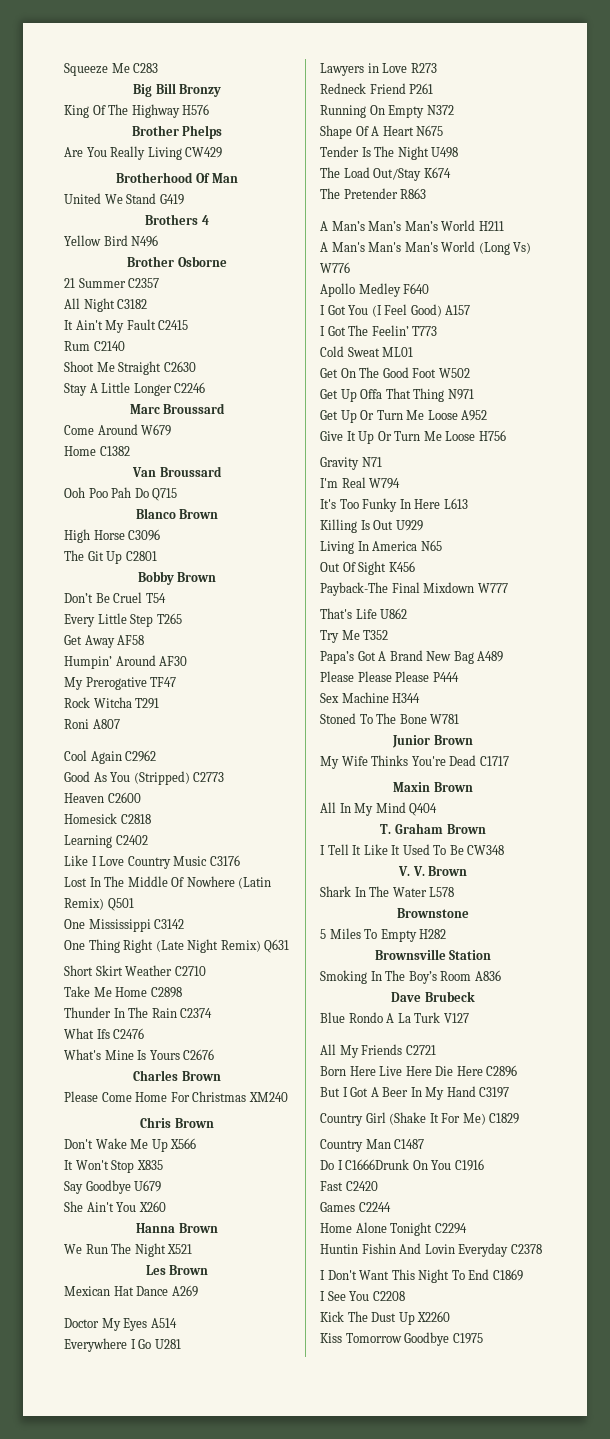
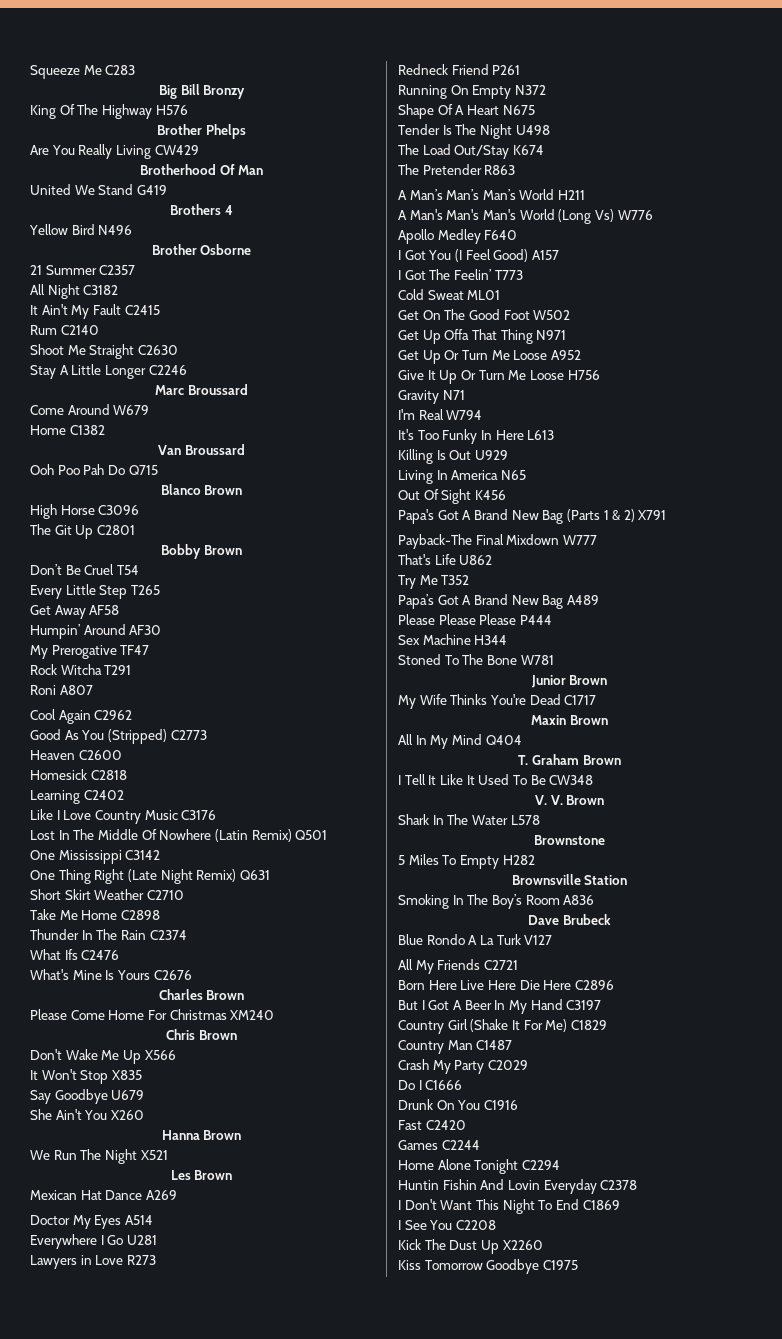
(415, 566) none -> [398,509,667,524] // Papa's Got A Brand New Bag (Parts 1 & 2) X791
(425, 1144) none -> [398,1059,528,1074] // Crash My Party C2029
[345,1159,410,1170] C1666Drunk -> [425,1080,463,1090] [398,1099,433,1110] C1666 // Drunk

